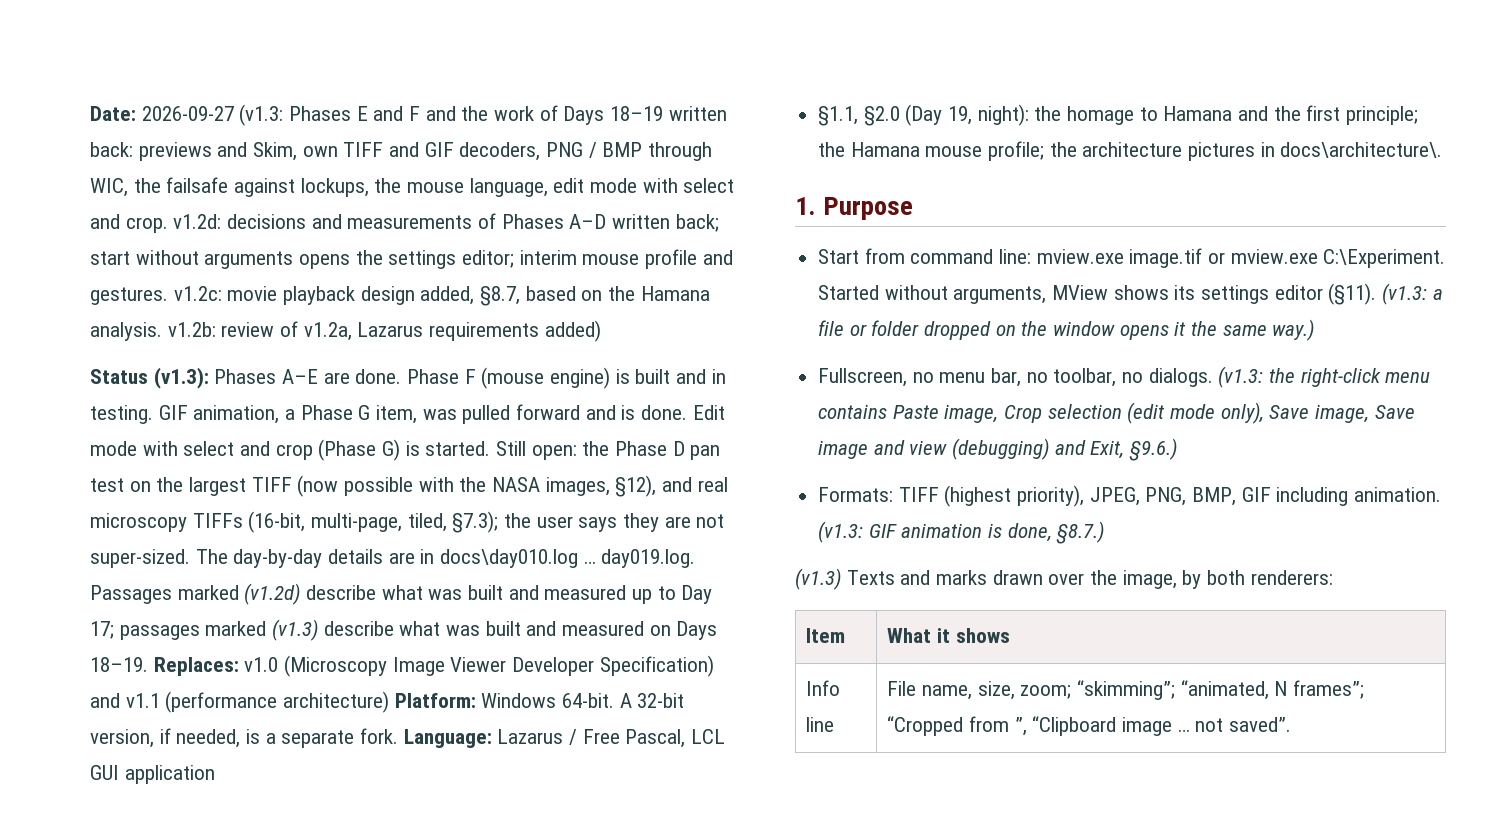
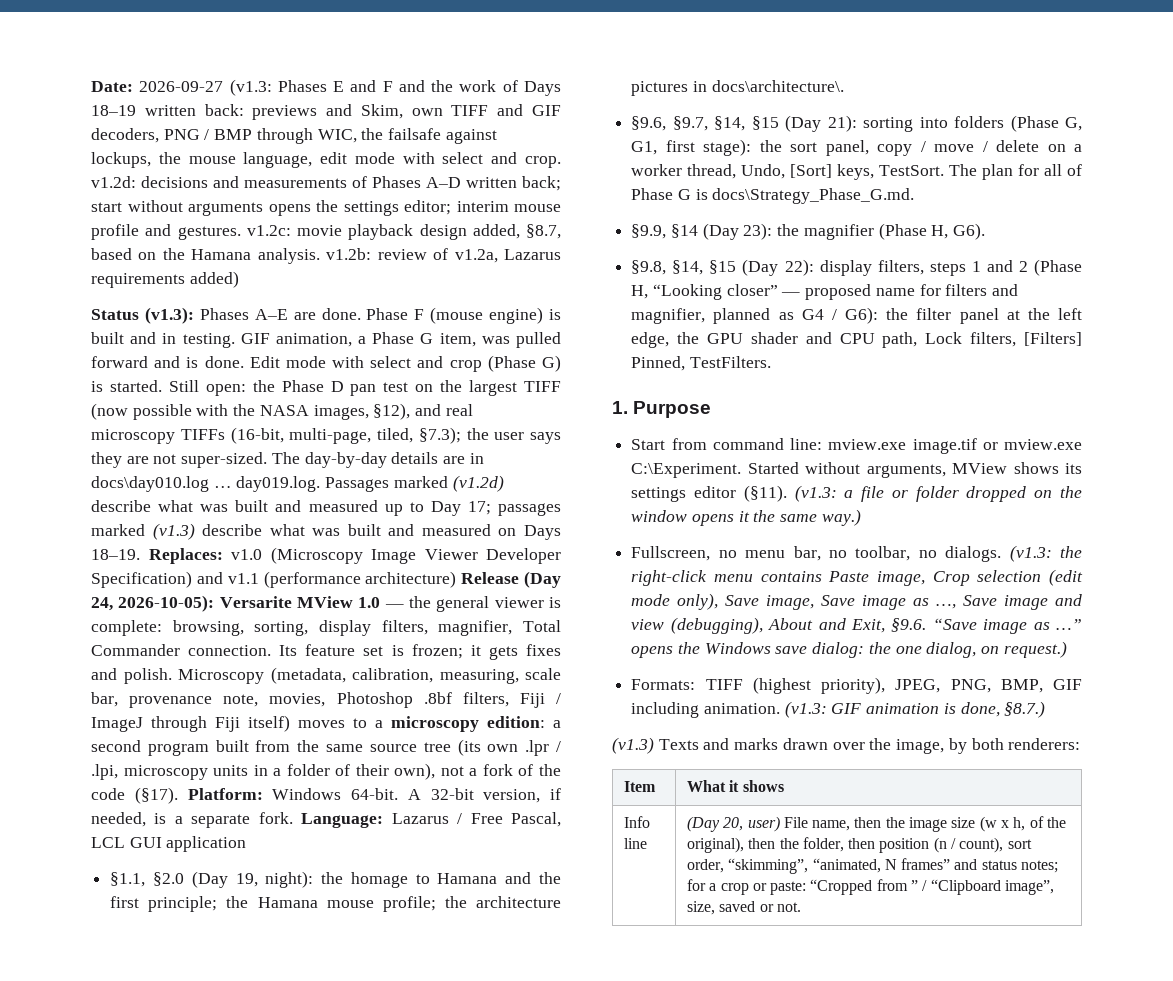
(390, 702) none -> [461,571,561,588] [91,595,561,612] [91,620,561,636] [91,644,561,660] [91,667,561,684] [91,692,561,708] [91,715,561,732] [91,739,561,756] [91,763,562,780] [91,787,178,804] Release (Day 24, 2026-10-05): Versarite MView 1.0 — the general viewer is complete: browsing, sorting, display filters, magnifier, Total Commander connection. Its feature set is frozen; it gets fixes and polish. Microscopy (metadata, calibration, measuring, scale bar, provenance note, movies, Photoshop .8bf filters, Fiji / ImageJ through Fiji itself) moves to a microscopy edition: a second program built from the same source tree (its own .lpr / .lpi, microscopy units in a folder of their own), not a fork of the code (§17).
(1443, 150) none -> [631,115,1082,132] [631,139,1082,156] [631,164,1082,180] [631,188,915,204] [631,223,986,240] [631,259,1082,276] [631,284,1019,300] [631,307,1082,324] [631,332,1082,348] [631,356,771,371] // §9.6, §9.7, §14, §15 (Day 21): sorting into folders (Phase G, G1, first stage): the sort panel, copy / move / delete on a worker thread, Undo, [Sort] keys, TestSort. The plan for all of Phase G is docs\Strategy_Phase_G.md. // §9.9, §14 (Day 23): the magnifier (Phase H, G6). // §9.8, §14, §15 (Day 22): display filters, steps 1 and 2 (Phase H, “Looking closer” — proposed name for filters and magnifier, planned as G4 / G6): the filter panel at the left edge, the GPU shader and CPU path, Lock filters, [Filters] Pinned, TestFilters.
[873,438,1178,461] and view (debugging) and Exit, §9.6.) -> [913,594,1082,610] [631,617,1082,634] [631,641,1067,658] as …, Save image and view (debugging), About and Exit, §9.6. “Save image as …” opens the Windows save dialog: the one dialog, on request.)
[887,680,1364,700] [887,716,1291,736] File name, size, zoom; “skimming”; “animated, N frames”; “Cropped from ”, “Clipboard image … not saved”. -> [686,816,1067,832] [686,837,1032,853] [686,858,1059,874] [686,879,1055,895] [686,901,801,915] (Day 20, user) File name, then the image size (w x h, of the original), then the folder, then position (n / count), sort order, “skimming”, “animated, N frames” and status notes; for a crop or paste: “Cropped from ” / “Clipboard image”, size, saved or not.

